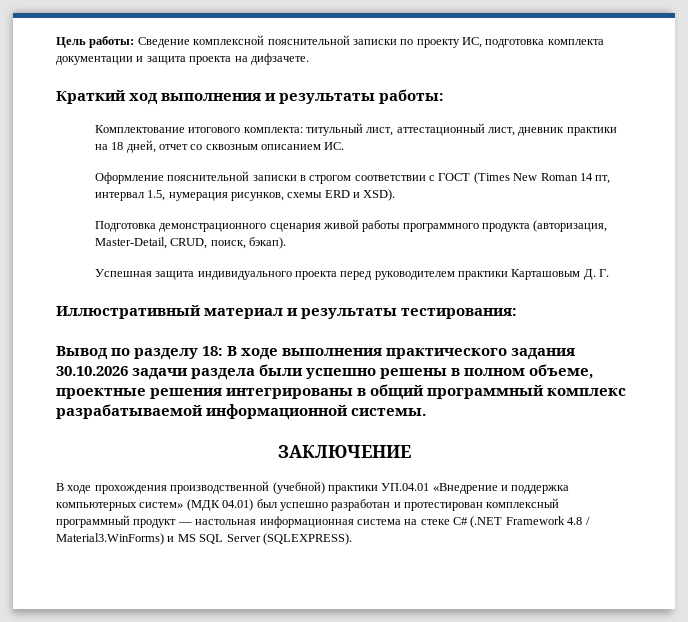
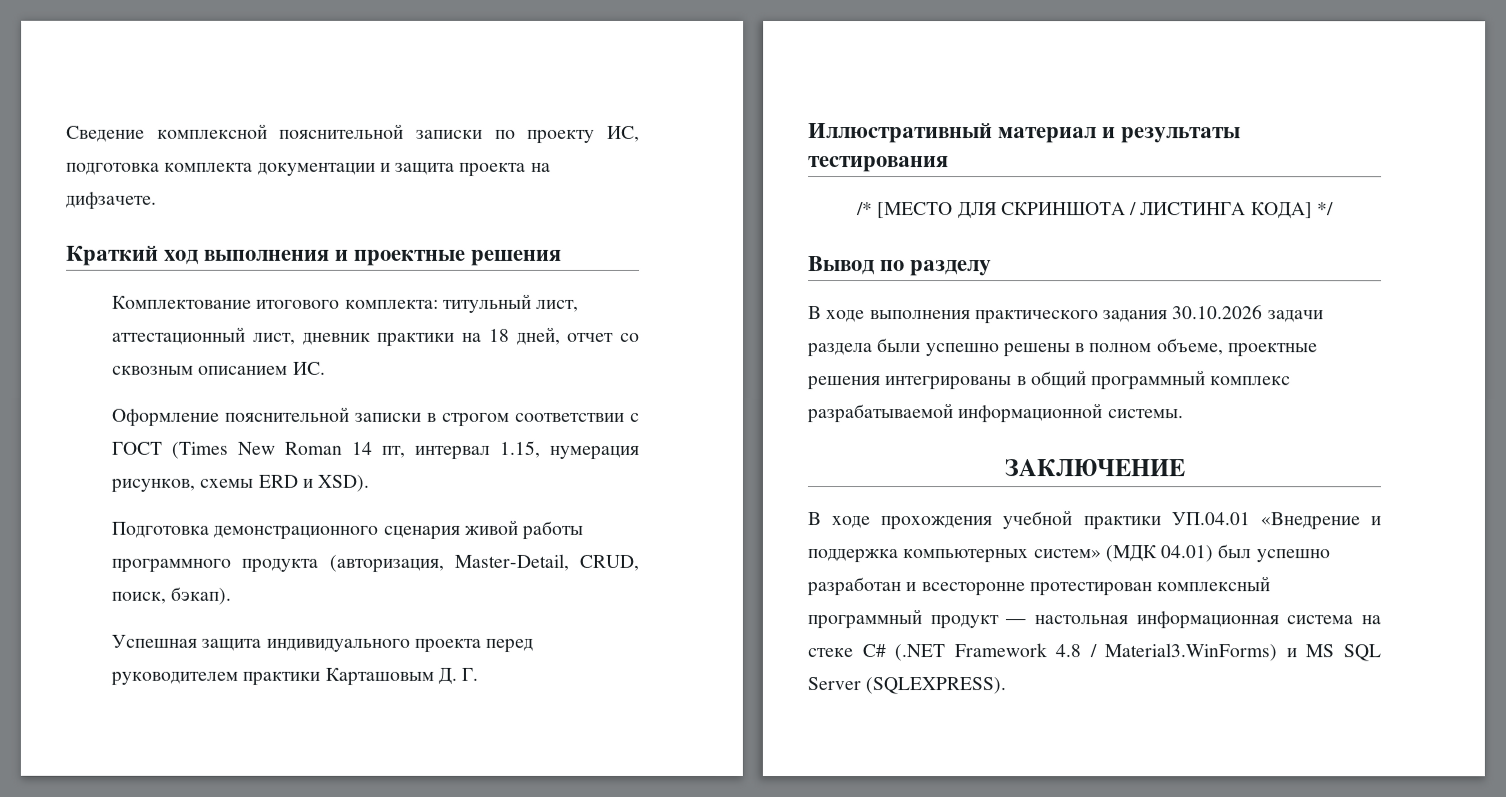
[56,36,135,48] Цель работы: -> (66, 133) none
[279,89,445,104] результаты работы: -> [354,249,563,266] проектные решения
[147,190,166,201] 1.5, -> [499,440,541,458] 1.15,
[401,308,518,319] тестирования: -> [808,156,949,173] [856,202,1334,219] тестирования // /* [МЕСТО ДЛЯ СКРИНШОТА / ЛИСТИНГА КОДА] */
[202,346,224,356] 18: -> (993, 268) //
[170,481,325,494] производственной (учебной) -> [1002,510,1073,530] учебной
(401, 505) none -> [920,582,1025,597] всесторонне

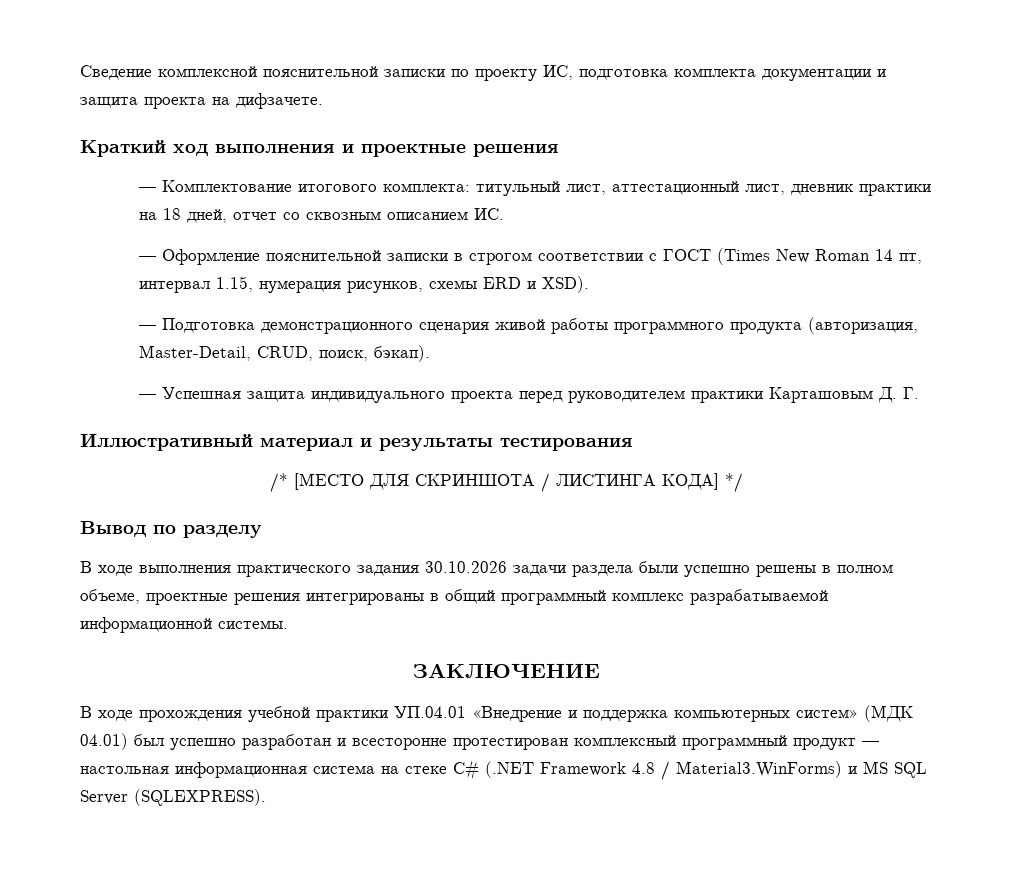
(563, 257) none -> [138,187,156,192] —
(326, 368) none -> [138,256,156,261] —
(370, 483) none -> [138,325,156,330] —
(232, 595) none -> [138,394,156,399] —

